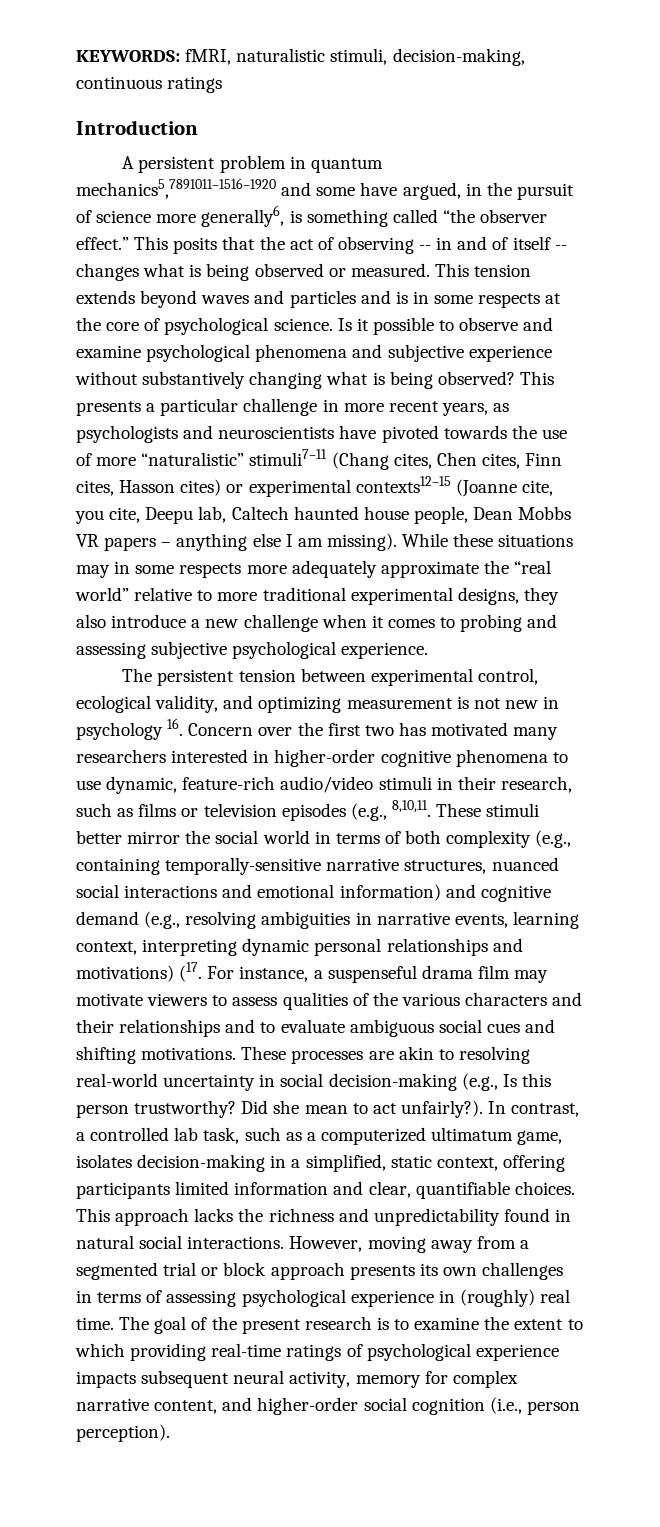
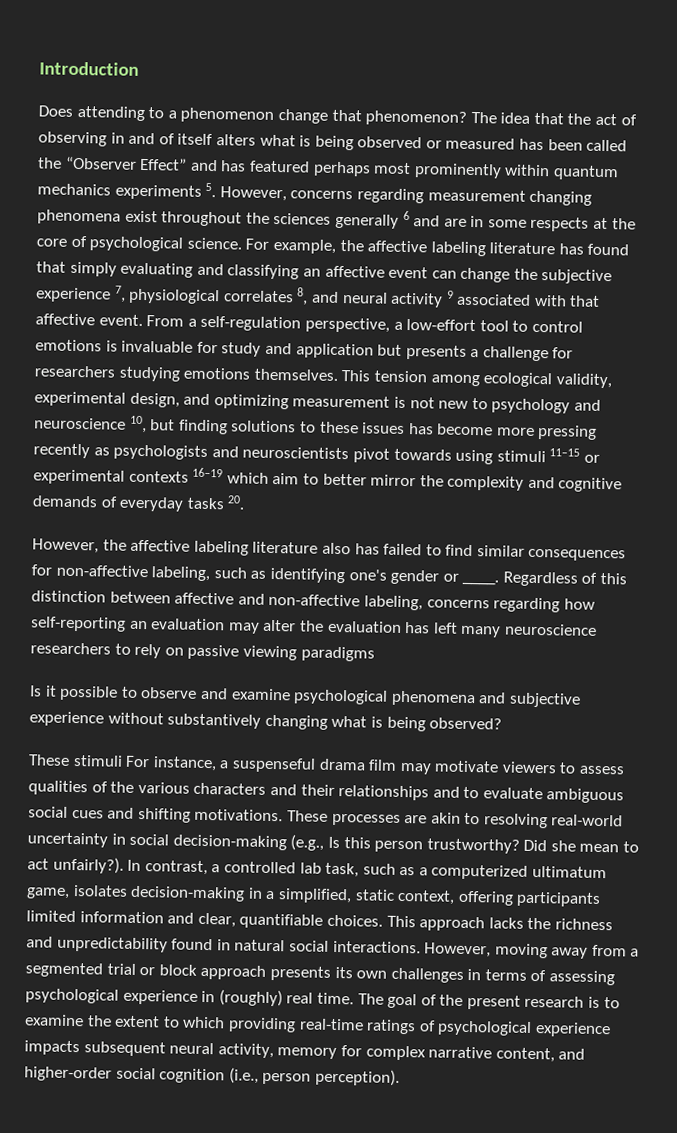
[76,48,525,66] [76,76,223,93] [76,120,198,135] [122,155,383,173] [76,178,574,200] [76,205,548,227] [76,236,218,254] KEYWORDS: fMRI, naturalistic stimuli, decision-making, continuous ratings // Introduction // A persistent problem in quantum mechanics5,7891011–1516–1920 and some have argued, in the pursuit of science more generally6, is something called “the observer effect.” This posits -> [39,61,139,76] [38,105,531,126] Introduction // Does attending to a phenomenon change that phenomenon? The idea
[419,245,432,250] -- -> (107, 139) none
[554,245,567,250] [76,263,139,281] -- changes -> [215,134,256,146] alters
[350,263,532,277] [76,290,408,308] measured. This tension extends beyond waves and particles and is -> [445,137,628,152] [38,156,619,181] [37,182,593,206] [37,209,467,229] measured has been called the “Observer Effect” and has featured perhaps most prominently within quantum mechanics experiments 5. However, concerns regarding measurement changing phenomena exist throughout the sciences generally 6 and are
(333, 324) none -> [245,238,630,257] [36,261,613,285] [35,285,601,308] [35,313,583,333] [35,339,574,362] [34,365,612,389] [34,391,601,414] [34,415,598,440] [33,443,600,465] [33,467,623,493] [32,495,246,512] [32,538,627,562] [31,564,628,587] [31,590,595,613] [30,616,597,638] [30,642,375,662] For example, the affective labeling literature has found that simply evaluating and classifying an affective event can change the subjective experience 7, physiological correlates 8, and neural activity 9 associated with that affective event. From a self-regulation perspective, a low-effort tool to control emotions is invaluable for study and application but presents a challenge for researchers studying emotions themselves. This tension among ecological validity, experimental design, and optimizing measurement is not new to psychology and neuroscience 10, but finding solutions to these issues has become more pressing recently as psychologists and neuroscientists pivot towards using stimuli 11–15 or experimental contexts 16–19 which aim to better mirror the complexity and cognitive demands of everyday tasks 20. // However, the affective labeling literature also has failed to find similar consequences for non-affective labeling, such as identifying one's gender or ____. Regardless of this distinction between affective and non-affective labeling, concerns regarding how self-reporting an evaluation may alter the evaluation has left many neuroscience researchers to rely on passive viewing paradigms //
[519,371,554,385] [76,398,510,416] [76,425,567,443] [76,449,563,470] [76,476,553,497] [75,506,572,524] [76,533,574,551] [76,560,552,578] [75,587,559,605] [76,614,558,632] [76,641,429,659] [122,668,538,686] [76,695,560,713] [76,718,559,740] [76,749,568,767] [76,776,572,794] [76,800,540,821] [76,830,572,848] [76,857,559,875] [76,884,551,902] [76,911,579,929] [76,938,523,956] [76,962,203,982] This presents a particular challenge in more recent years, as psychologists and neuroscientists have pivoted towards the use of more “naturalistic” stimuli7–11 (Chang cites, Chen cites, Finn cites, Hasson cites) or experimental contexts12–15 (Joanne cite, you cite, Deepu lab, Caltech haunted house people, Dean Mobbs VR papers – anything else I am missing). While these situations may in some respects more adequately approximate the “real world” relative to more traditional experimental designs, they also introduce a new challenge when it comes to probing and assessing subjective psychological experience. // The persistent tension between experimental control, ecological validity, and optimizing measurement is not new in psychology 16. Concern over the first two has motivated many researchers interested in higher-order cognitive phenomena to use dynamic, feature-rich audio/video stimuli in their research, such as films or television episodes (e.g., 8,10,11. These stimuli better mirror the social world in terms of both complexity (e.g., containing temporally-sensitive narrative structures, nuanced social interactions and emotional information) and cognitive demand (e.g., resolving ambiguities in narrative events, learning context, interpreting dynamic personal relationships and motivations) (17. -> [28,754,123,767] // These stimuli

